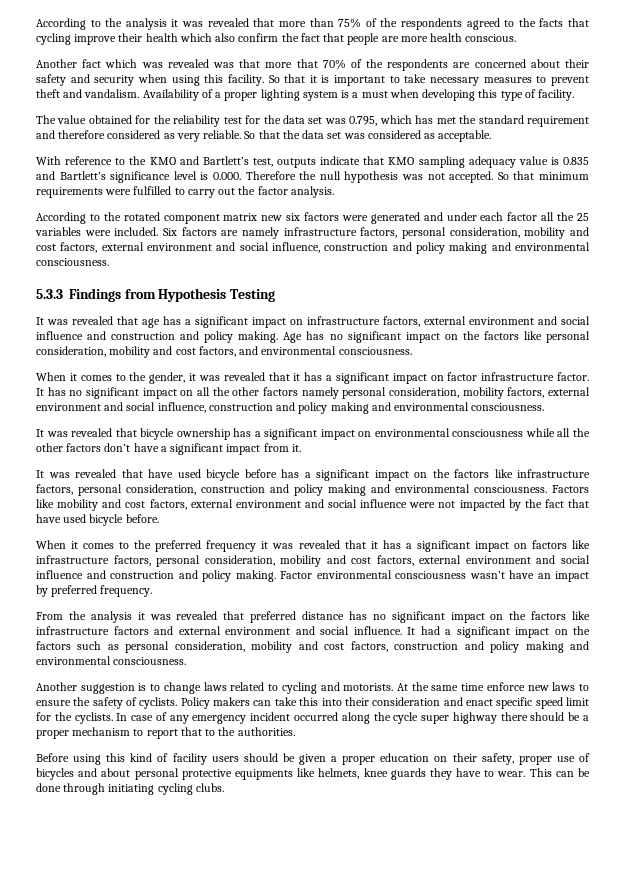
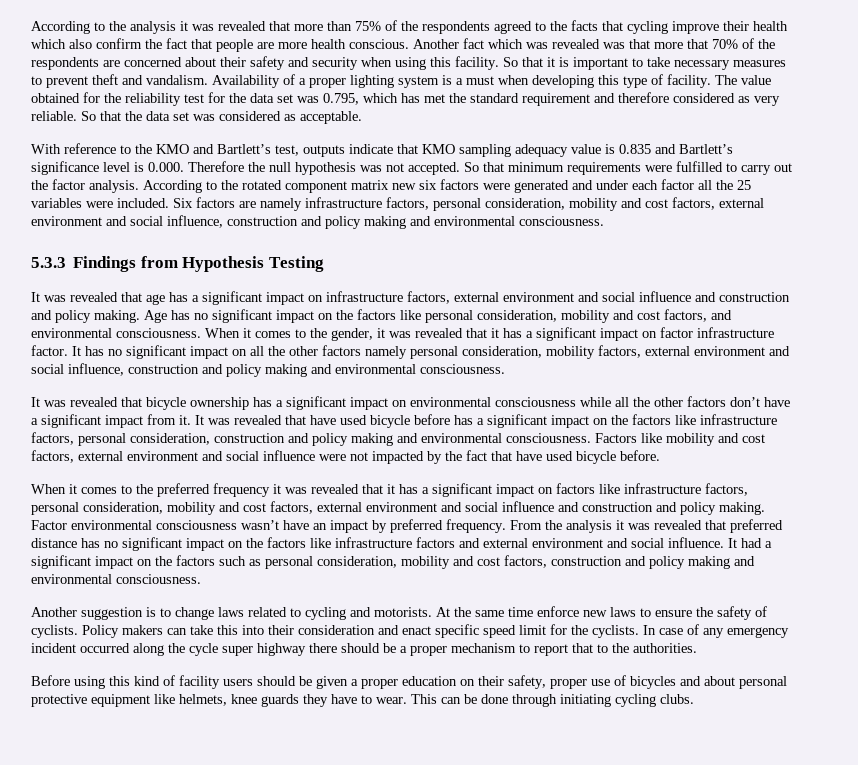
(517, 38) // -> (409, 44) none
(575, 95) // -> (711, 81) none
(334, 192) // -> (139, 186) none
(412, 351) // -> (201, 333) none
(301, 448) // -> (191, 420) none
(153, 591) // -> (506, 526) none
[234,769,293,780] equipments -> [91,694,150,707] equipment

